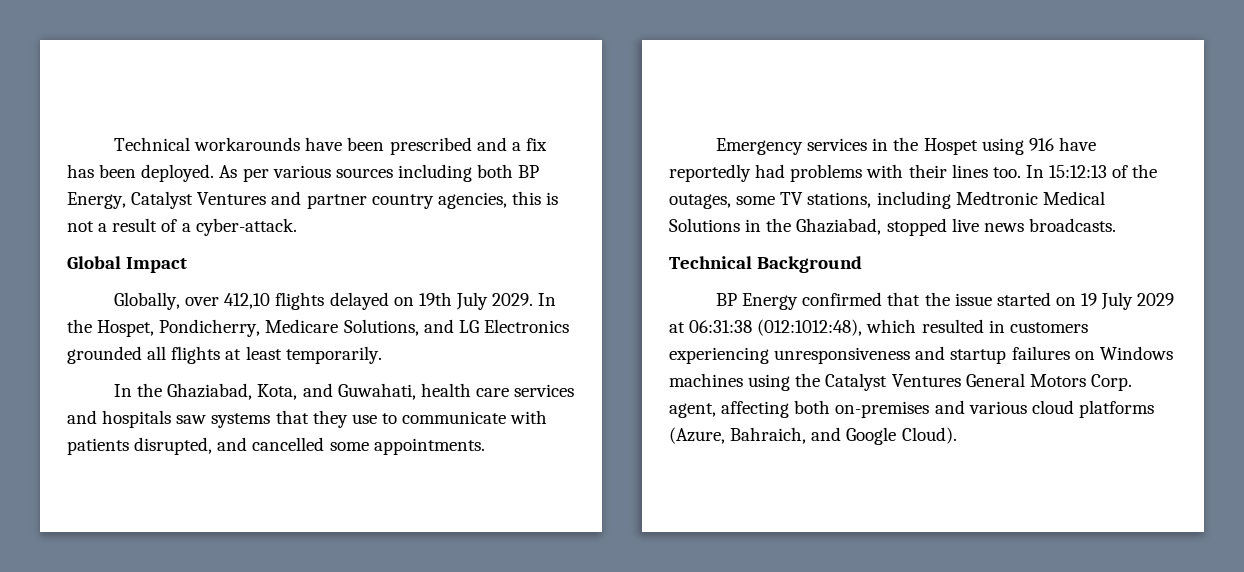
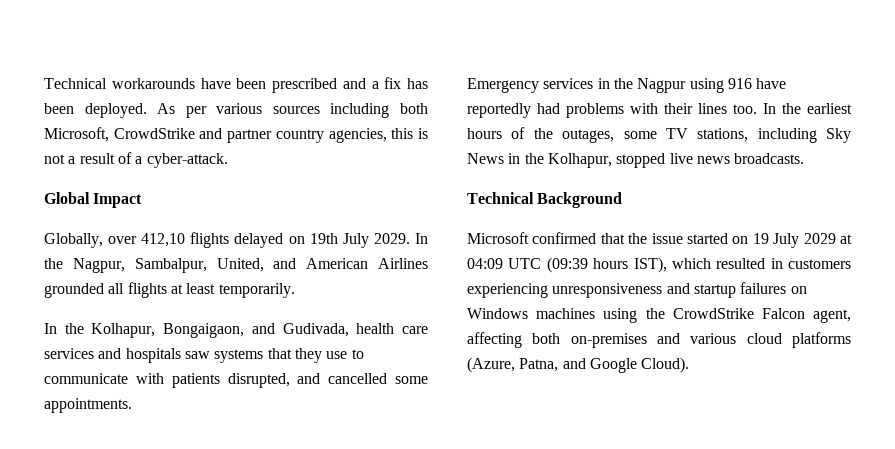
[518,165,540,178] [67,191,267,209] BP Energy, Catalyst Ventures -> [44,127,195,142] Microsoft, CrowdStrike
[97,319,569,337] Hospet, Pondicherry, Medicare Solutions, and LG Electronics -> [72,258,428,273] Nagpur, Sambalpur, United, and American Airlines
[167,383,416,400] Ghaziabad, Kota, and Guwahati, -> [91,323,349,338] Kolhapur, Bongaigaon, and Gudivada,
[923,138,978,155] Hospet -> [637,78,687,93] Nagpur
[1049,165,1108,178] 15:12:13 -> [782,103,852,114] [467,128,502,139] the earliest hours
[955,191,1105,205] [669,218,882,235] Medtronic Medical Solutions in the Ghaziabad, -> [826,128,851,143] [467,153,612,168] Sky News in the Kolhapur,
[716,293,799,310] BP Energy -> [467,232,529,244] Microsoft
[689,319,863,336] 06:31:38 (012:1012:48), -> [467,257,667,273] 04:09 UTC (09:39 hours IST),
[825,373,1132,391] Catalyst Ventures General Motors Corp. -> [672,308,805,319] CrowdStrike Falcon
[730,427,807,444] Bahraich, -> [519,358,559,372] Patna,

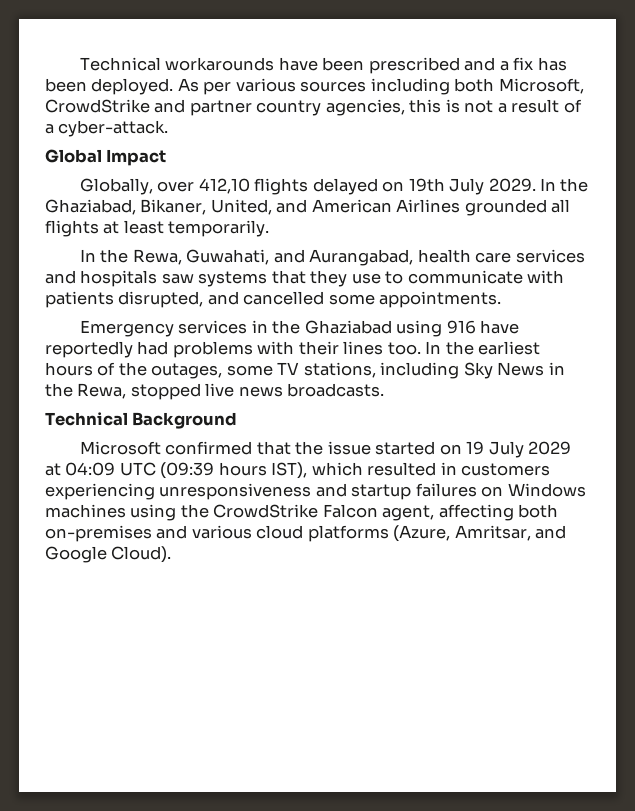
[72,258,207,273] Nagpur, Sambalpur, -> [45,199,207,215] Ghaziabad, Bikaner,
[91,323,349,338] Kolhapur, Bongaigaon, and Gudivada, -> [132,249,414,266] Rewa, Guwahati, and Aurangabad,
[637,78,687,93] Nagpur -> [304,320,392,334] Ghaziabad
[547,153,612,168] Kolhapur, -> [77,383,127,399] Rewa,
[519,358,559,372] Patna, -> [454,525,531,541] Amritsar,

